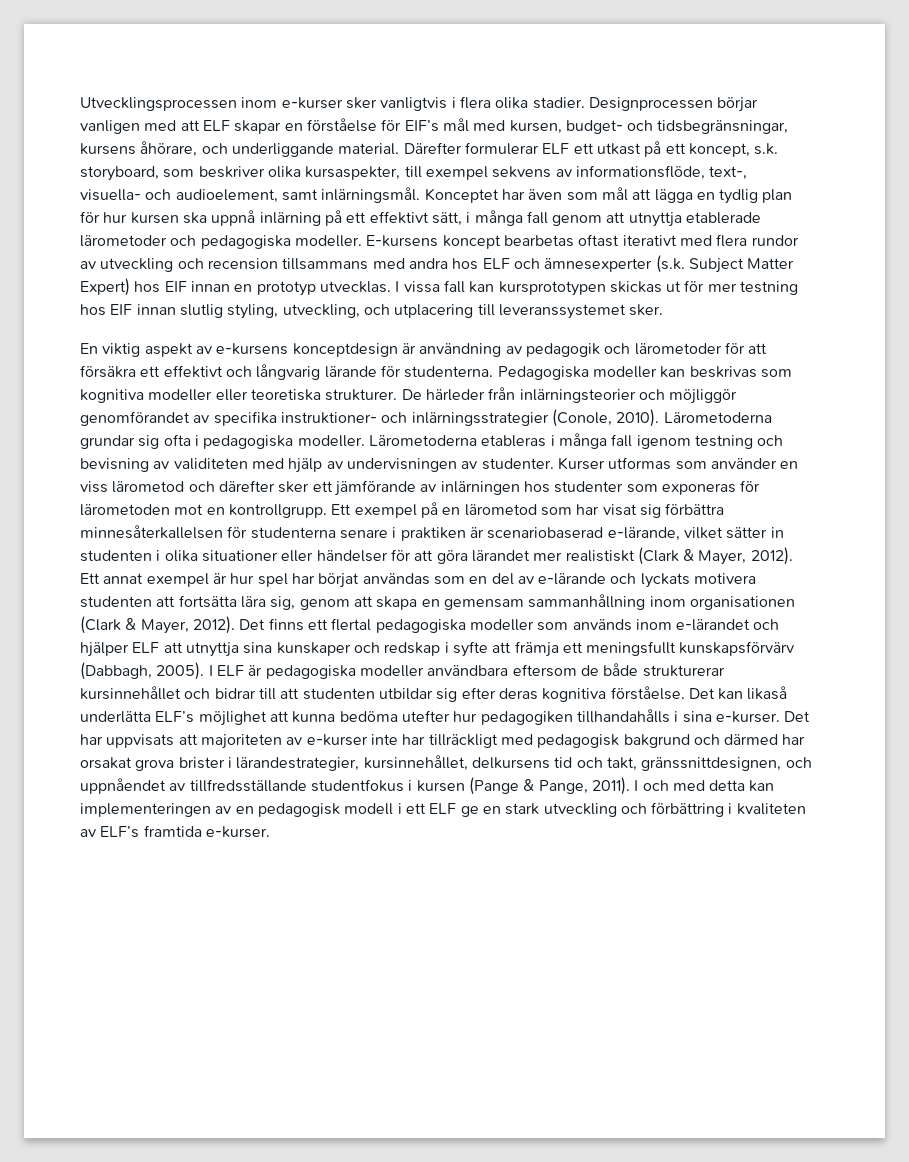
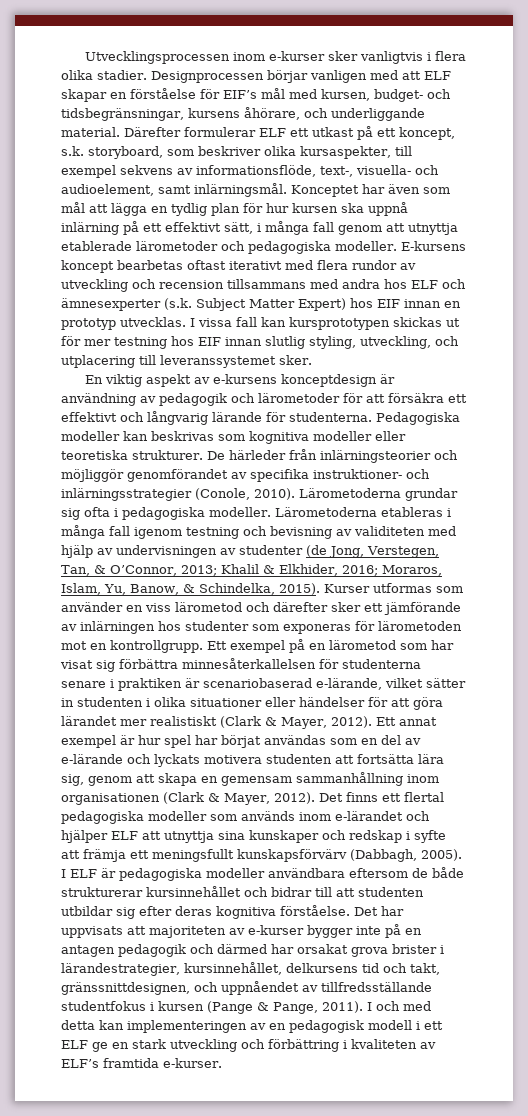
[481,458,554,470] studenter. -> [239,545,439,558] [61,564,442,576] [61,583,320,595] studenter (de Jong, Verstegen, Tan, & O’Connor, 2013; Khalil & Elkhider, 2016; Moraros, Islam, Yu, Banow, & Schindelka, 2015).
[718,686,788,700] [80,709,811,726] kan likaså underlätta ELF’s möjlighet att kunna bedöma utefter hur pedagogiken tillhandahålls i sina e-kurser. Det -> (378, 911) none
[370,734,690,748] inte har tillräckligt med pedagogisk bakgrund -> [307,924,422,938] [61,944,186,957] bygger inte på en antagen pedagogik

